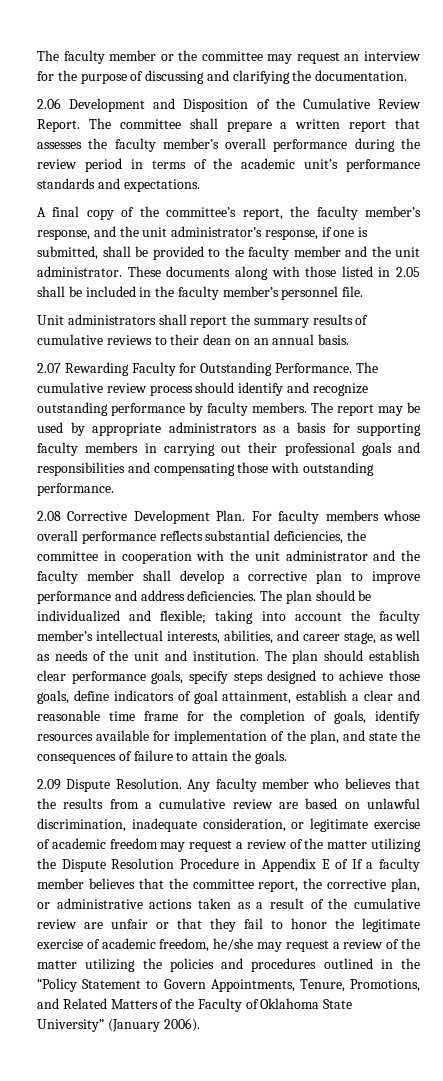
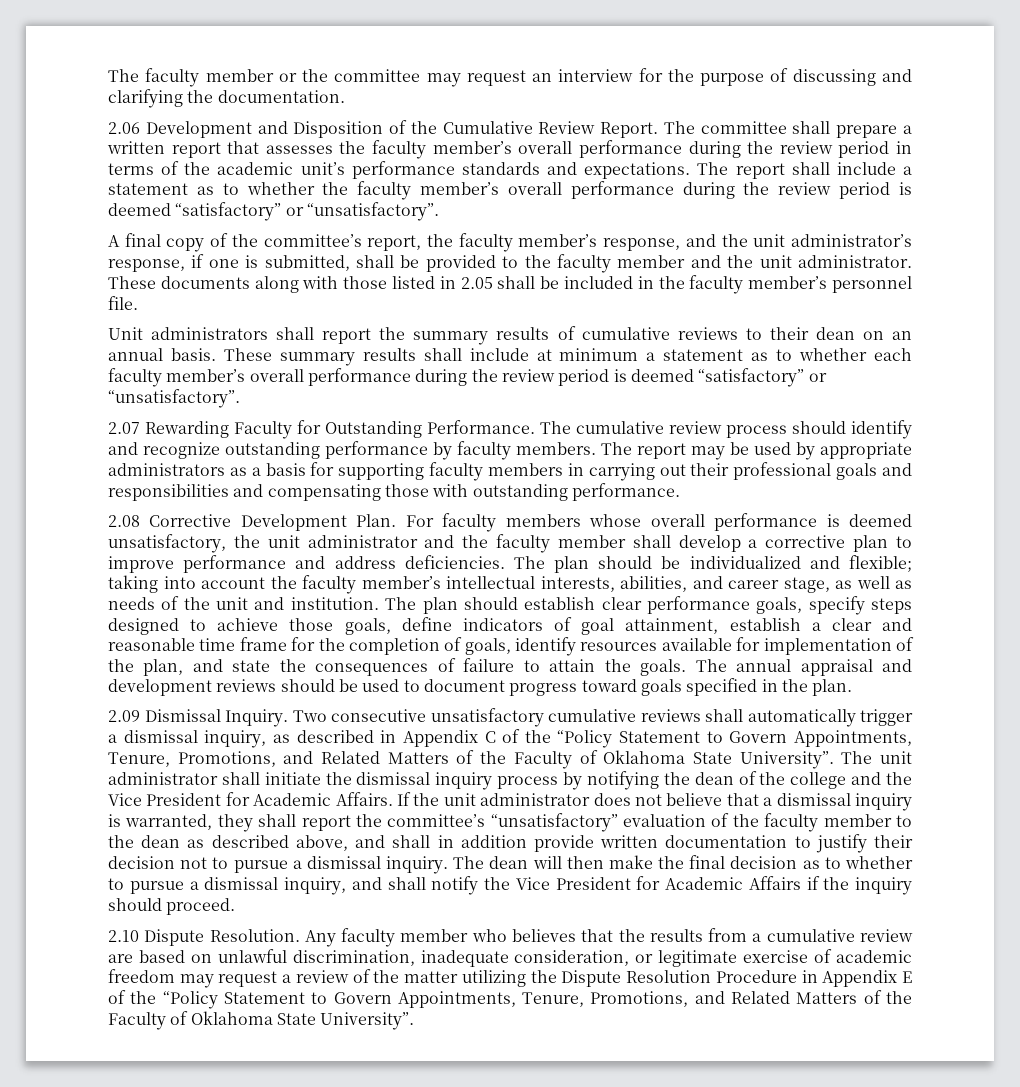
(200, 185) none -> [697,162,913,179] [108,181,912,200] [108,202,439,221] The report shall include a statement as to whether the faculty member’s overall performance during the review period is deemed “satisfactory” or “unsatisfactory”.
(350, 339) none -> [223,348,913,366] [108,368,827,387] [108,389,240,408] These summary results shall include at minimum a statement as to whether each faculty member’s overall performance during the review period is deemed “satisfactory” or “unsatisfactory”.
[159,530,366,544] [37,550,225,564] reflects substantial deficiencies, the committee in cooperation with -> [826,514,913,527] [108,534,226,553] is deemed unsatisfactory,
[37,779,61,790] // 2.09 -> [695,659,913,676] [108,678,853,696] [108,708,913,727] [108,729,912,748] [108,750,913,769] [108,771,913,790] [108,792,912,811] [108,813,912,832] [108,834,913,853] [108,855,913,874] [108,876,912,895] [108,898,236,915] [108,930,139,942] The annual appraisal and development reviews should be used to document progress toward goals specified in the plan. // 2.09 Dismissal Inquiry. Two consecutive unsatisfactory cumulative reviews shall automatically trigger a dismissal inquiry, as described in Appendix C of the “Policy Statement to Govern Appointments, Tenure, Promotions, and Related Matters of the Faculty of Oklahoma State University”. The unit administrator shall initiate the dismissal inquiry process by notifying the dean of the college and the Vice President for Academic Affairs. If the unit administrator does not believe that a dismissal inquiry is warranted, they shall report the committee’s “unsatisfactory” evaluation of the faculty member to the dean as described above, and shall in addition provide written documentation to justify their decision not to pursue a dismissal inquiry. The dean will then make the final decision as to whether to pursue a dismissal inquiry, and shall notify the Vice President for Academic Affairs if the inquiry should proceed. // 2.10
[351,858,421,872] [37,878,420,892] [37,898,421,909] [37,918,420,932] [37,938,421,952] [37,958,393,972] If a faculty member believes that the committee report, the corrective plan, or administrative actions taken as a result of the cumulative review are unfair or that they fail to honor the legitimate exercise of academic freedom, he/she may request a review of the matter utilizing the policies and procedures outlined in -> (126, 997) none
[37,1018,200,1032] University” (January 2006). -> [320,1012,415,1030] University”.

